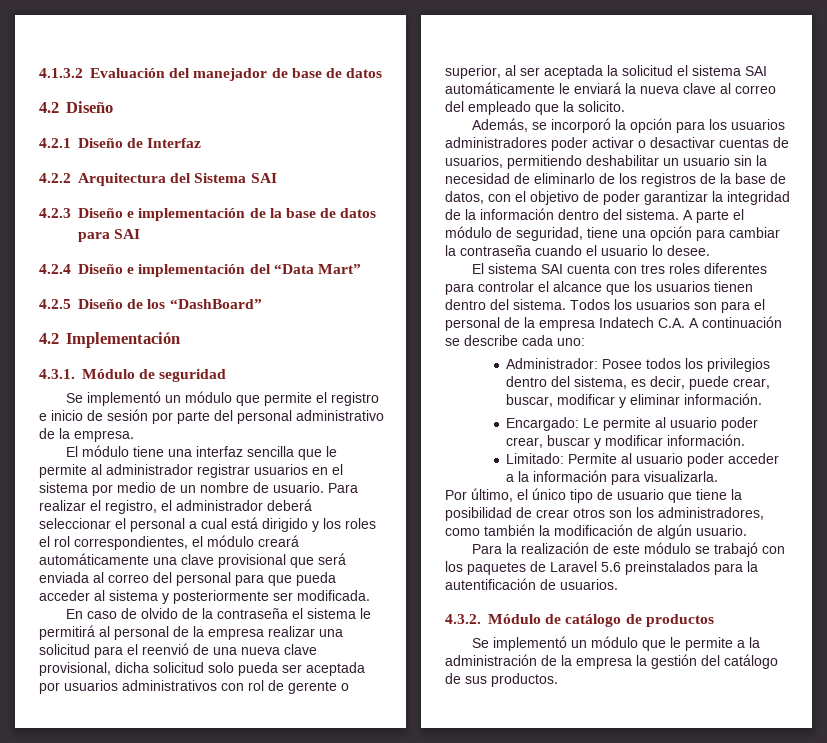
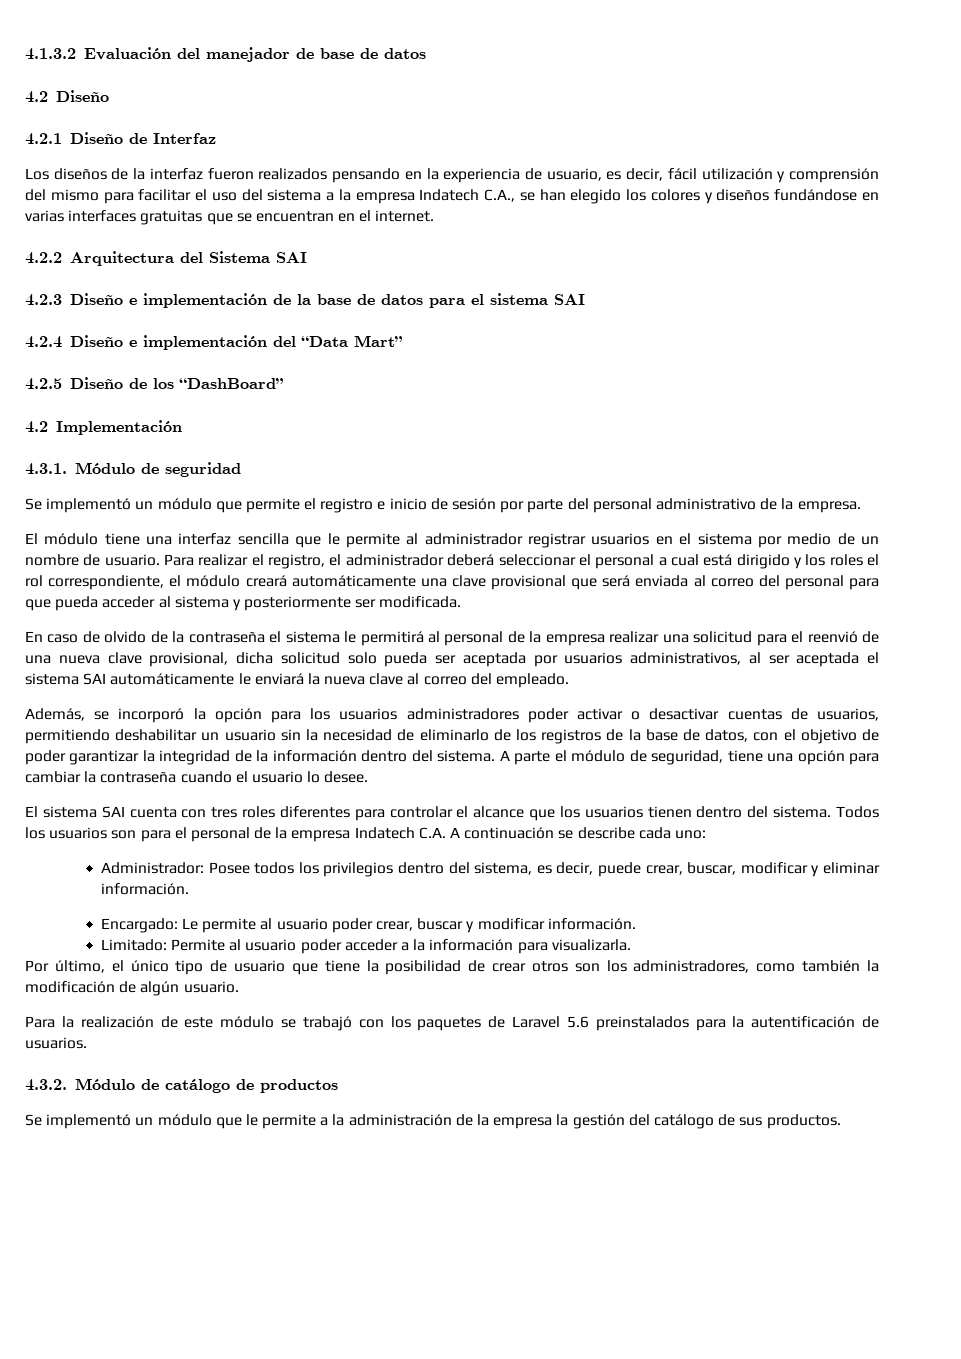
(202, 143) none -> [25,168,879,183] [25,189,880,204] [25,210,435,225] // Los diseños de la interfaz fueron realizados pensando en la experiencia de usuario, es decir, fácil utilización y comprensión del mismo para facilitar el uso del sistema a la empresa Indatech C.A., se han elegido los colores y diseños fundándose en varias interfaces gratuitas que se encuentran en el internet.
(110, 237) none -> [470,293,548,305] el sistema
[74,536,188,550] correspondientes, -> [48,575,165,590] correspondiente,
[122,680,349,694] [445,65,501,79] administrativos con rol de gerente o superior, -> [630,652,741,665] administrativos,
[607,65,673,76] la solicitud -> (860, 659) none
[468,101,625,115] empleado que la solicito. -> [496,673,570,688] empleado.

